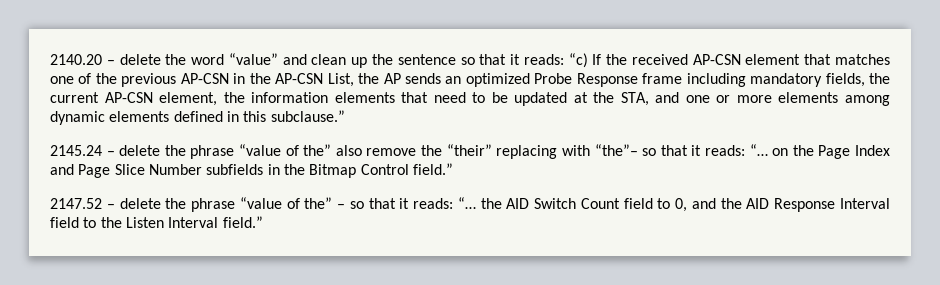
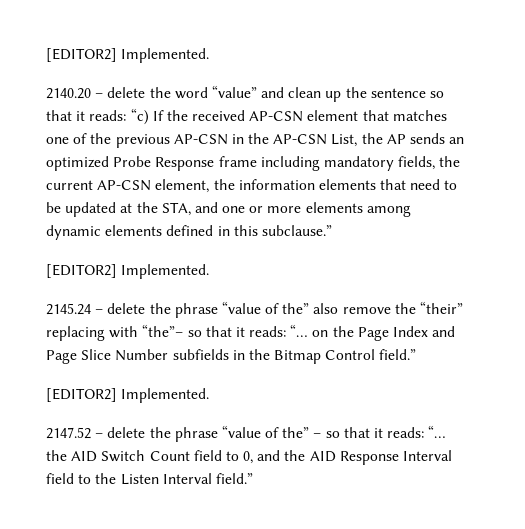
(50, 59) none -> [46,48,210,63] [EDITOR2] Implemented. //
(345, 116) none -> [46,264,210,279] // [EDITOR2] Implemented.
(453, 169) none -> [46,388,210,403] // [EDITOR2] Implemented.

